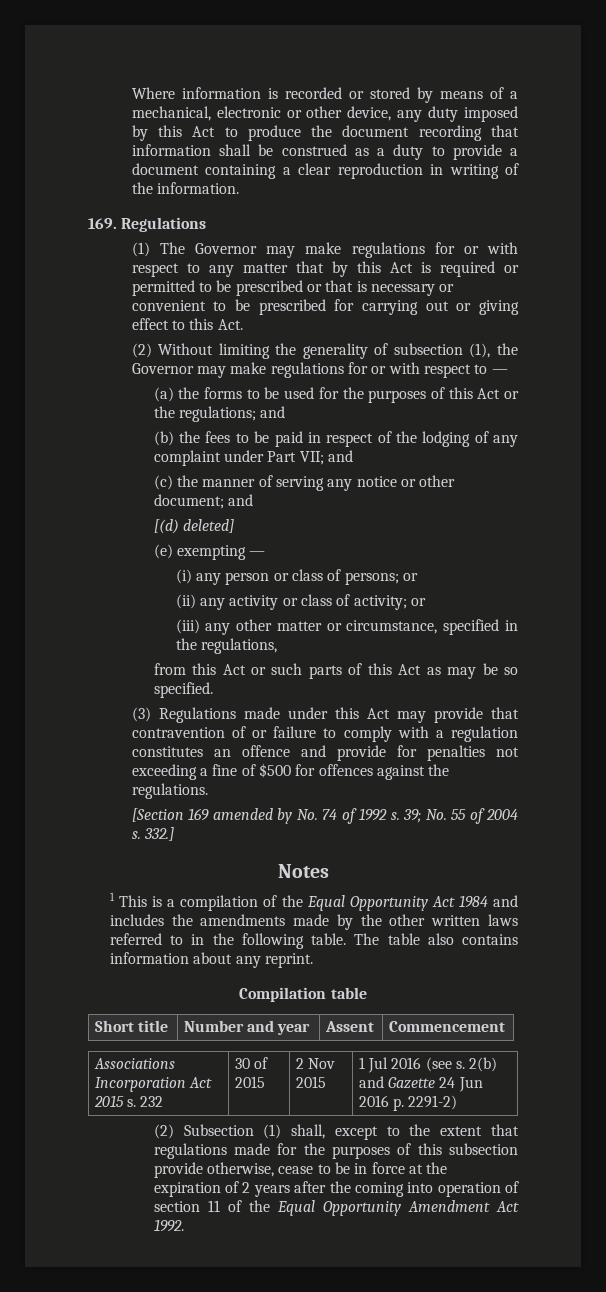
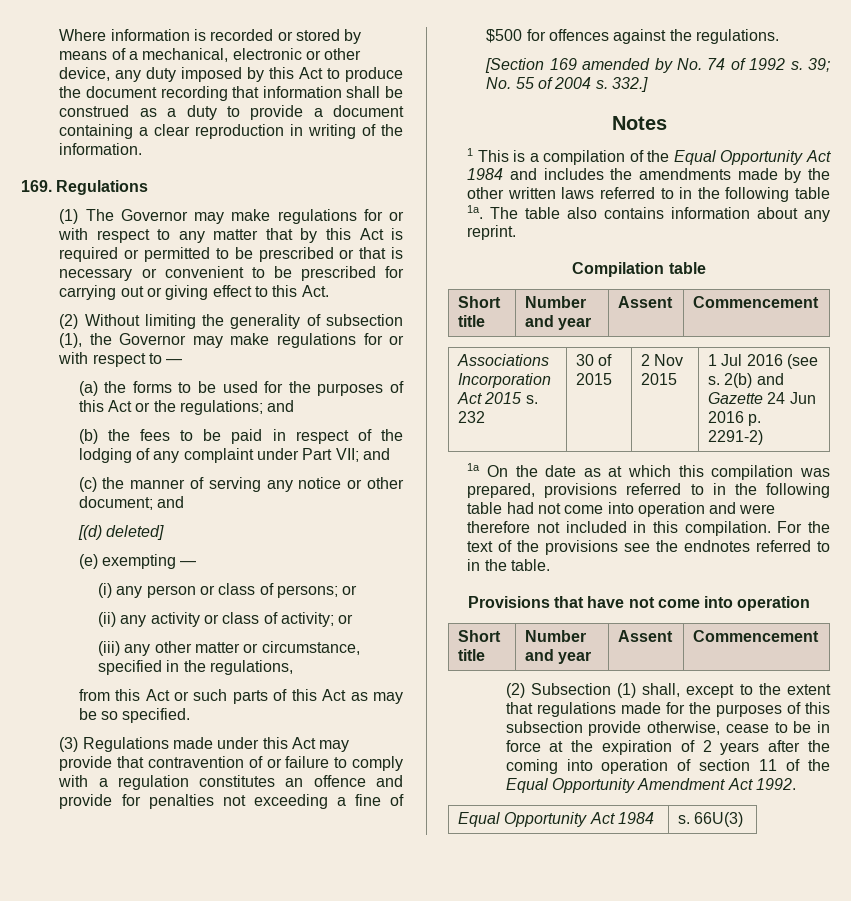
[311,933,347,945] table. -> [795,187,830,199] [467,205,484,219] table 1a.
(458, 1102) none -> [467,463,830,480] [467,483,831,498] [467,502,776,517] [467,521,830,536] [467,540,830,555] [467,559,550,571] [467,596,811,611] [457,630,501,642] [457,649,485,661] [524,630,586,642] [524,649,592,664] [617,630,673,642] [692,630,819,642] // 1a On the date as at which this compilation was prepared, provisions referred to in the following table had not come into operation and were therefore not included in this compilation. For the text of the provisions see the endnotes referred to in the table. // Provisions that have not come into operation // Short title | Number and year | Assent | Commencement
(184, 1225) none -> [457,812,654,827] [677,812,744,827] // Equal Opportunity Act 1984 | s. 66U(3)

